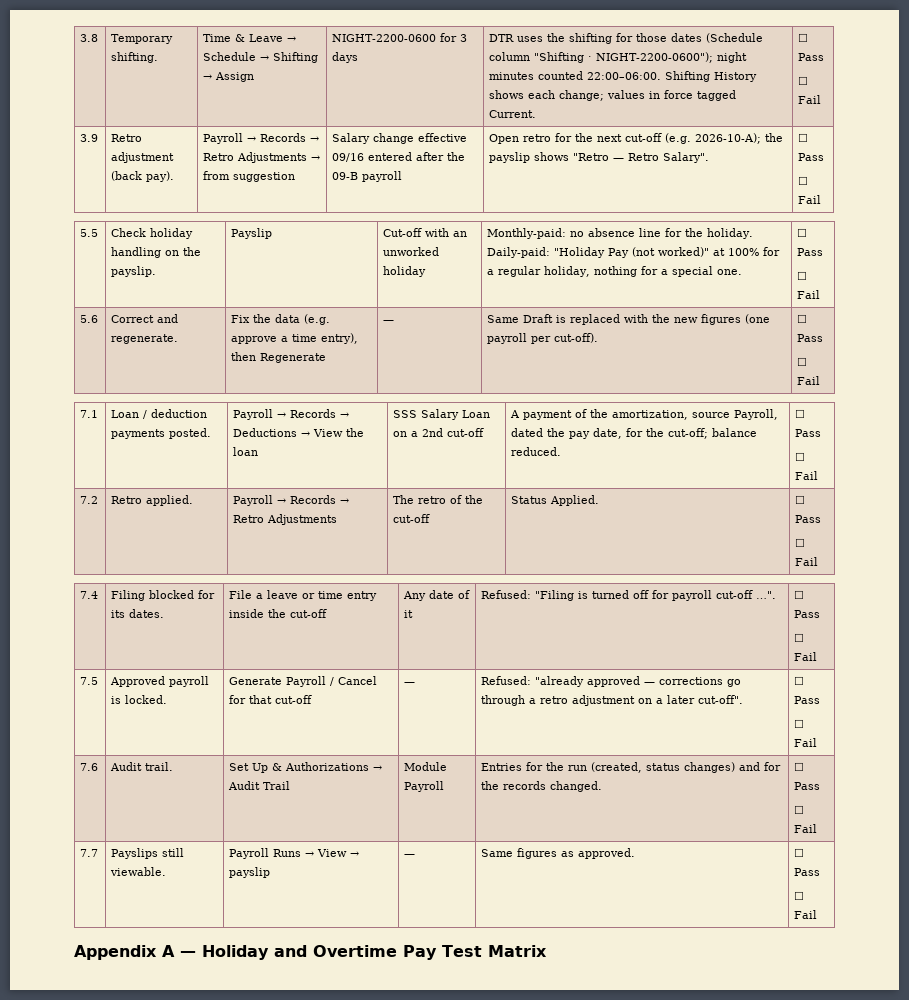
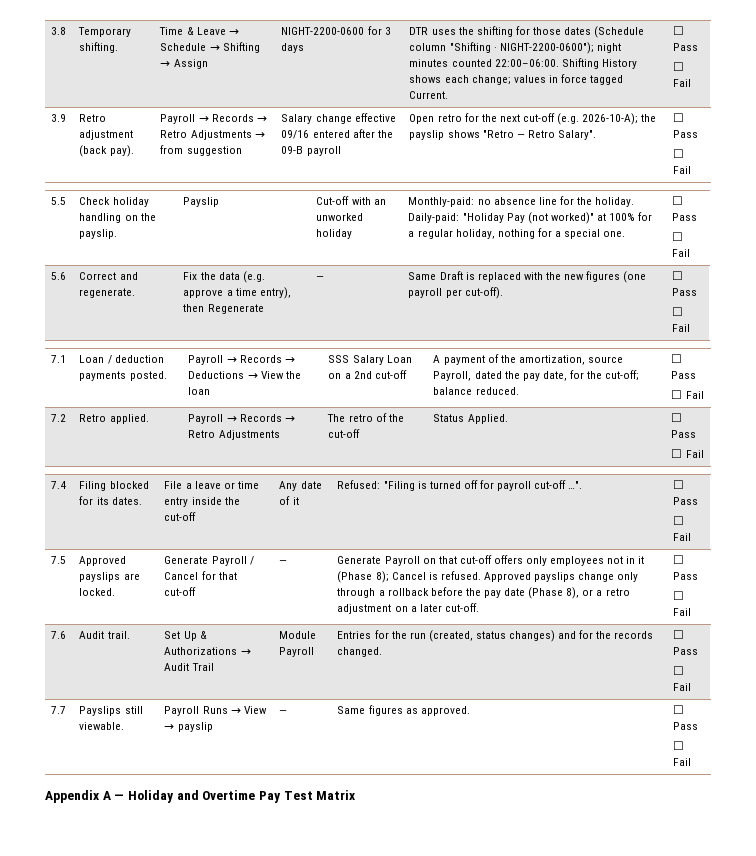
[169,676,210,687] [111,696,122,704] payroll is -> [79,572,140,582] payslips are
[481,676,742,687] [481,695,526,706] Refused: "already approved — corrections go through -> [337,555,645,566] [337,571,639,583] [337,587,594,599] Generate Payroll on that cut-off offers only employees not in it (Phase 8); Cancel is refused. Approved payslips change only through a rollback before the pay date (Phase 8), or
[698,695,744,704] cut-off". -> [444,603,479,612] cut-off.

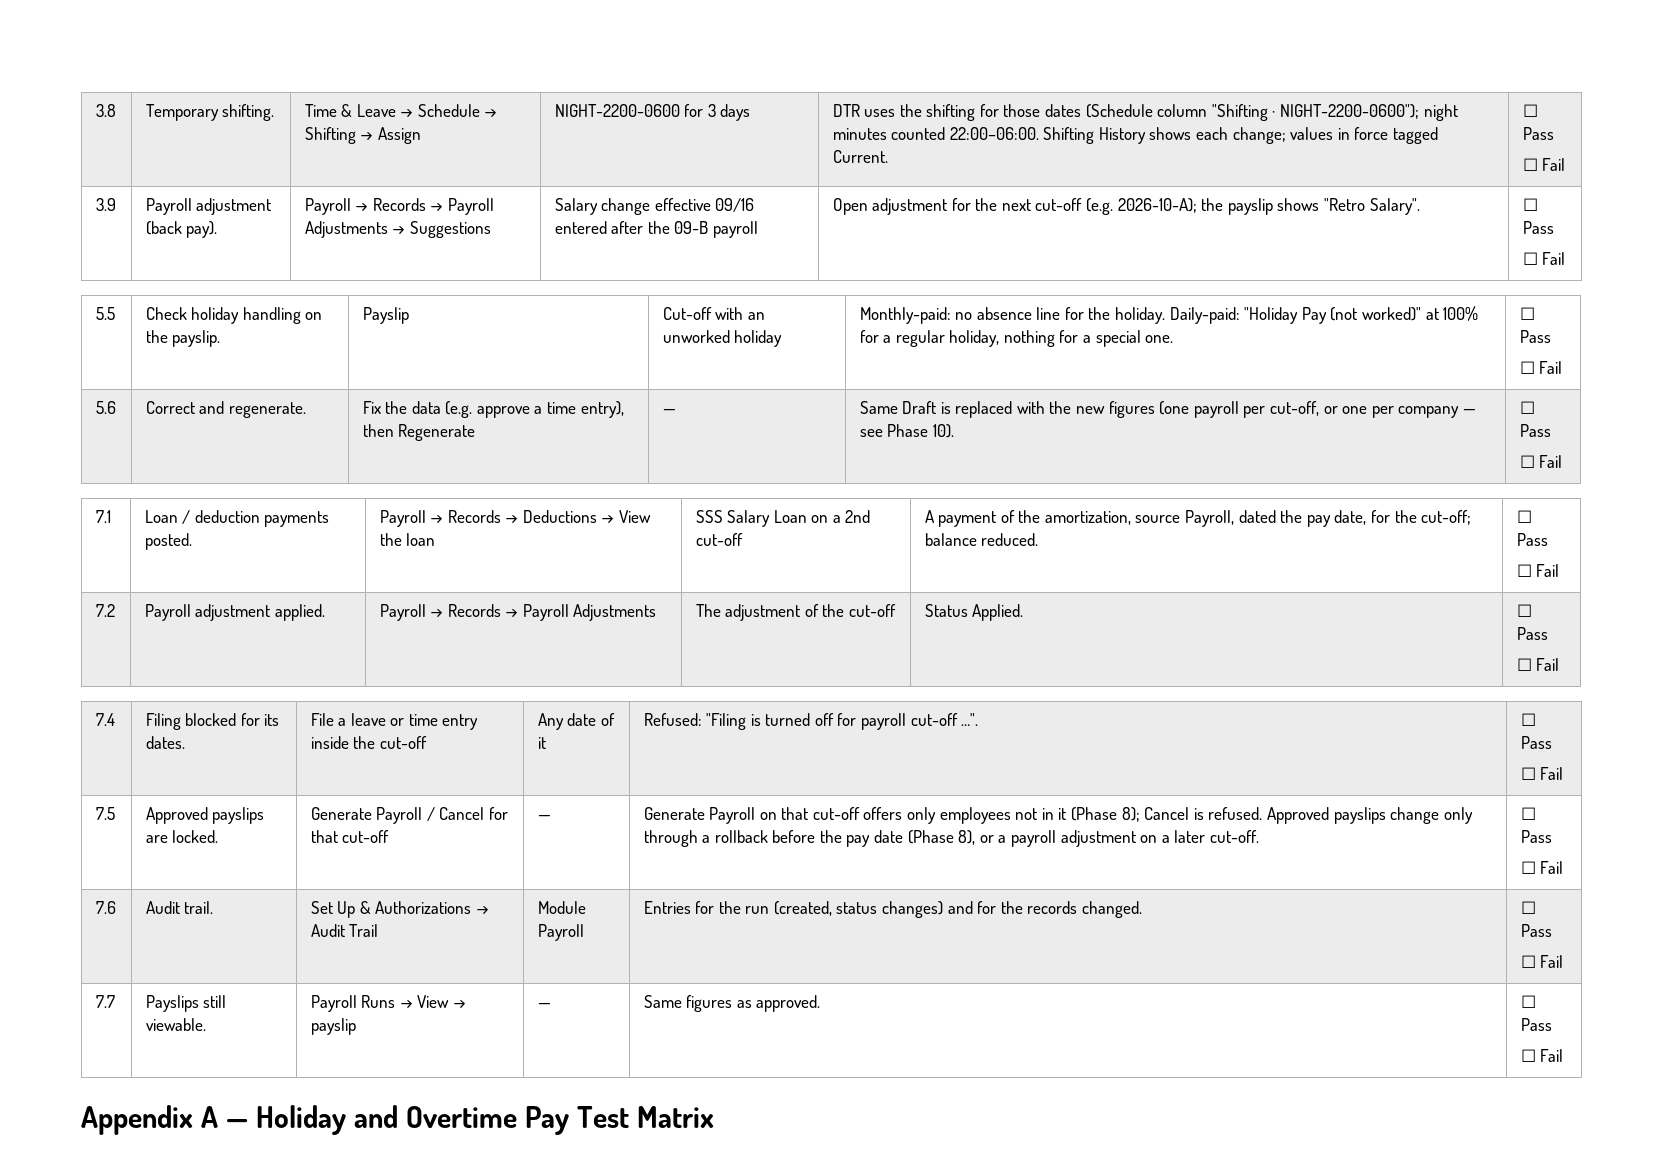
[79,114,107,122] Retro -> [145,198,192,215] Payroll
[160,130,188,138] Retro -> [447,198,494,215] Payroll
[160,145,242,156] from suggestion -> [409,221,491,238] Suggestions
[437,114,462,122] retro -> [872,198,948,215] adjustment
[516,130,555,138] — Retro -> (1366, 204) none
[464,287,503,299] cut-off). -> [1270,401,1476,418] [859,424,954,438] cut-off, or one per company — see Phase 10).
[79,414,107,422] Retro -> [144,604,271,621] Payroll adjustment
[188,430,216,438] Retro -> [522,604,569,621] Payroll
[348,414,373,422] retro -> [725,604,801,621] adjustment
[605,588,630,596] retro -> [1011,830,1057,847] payroll

